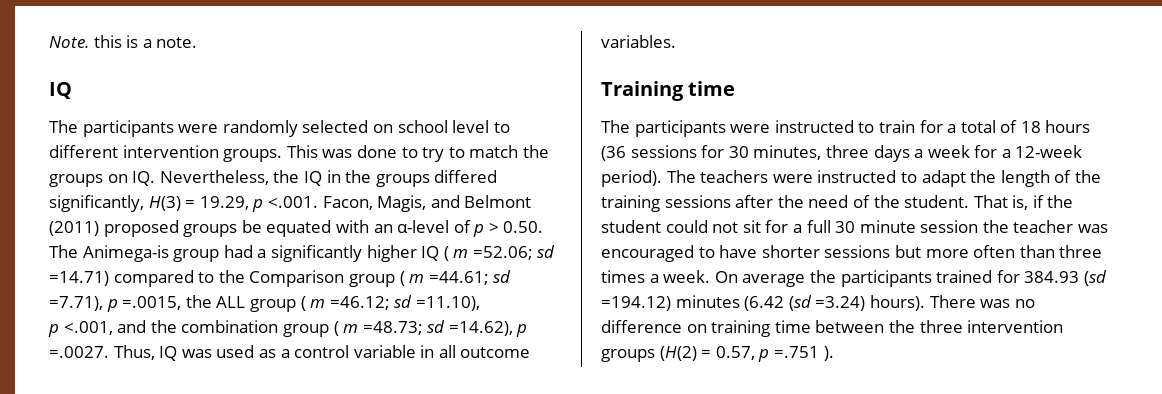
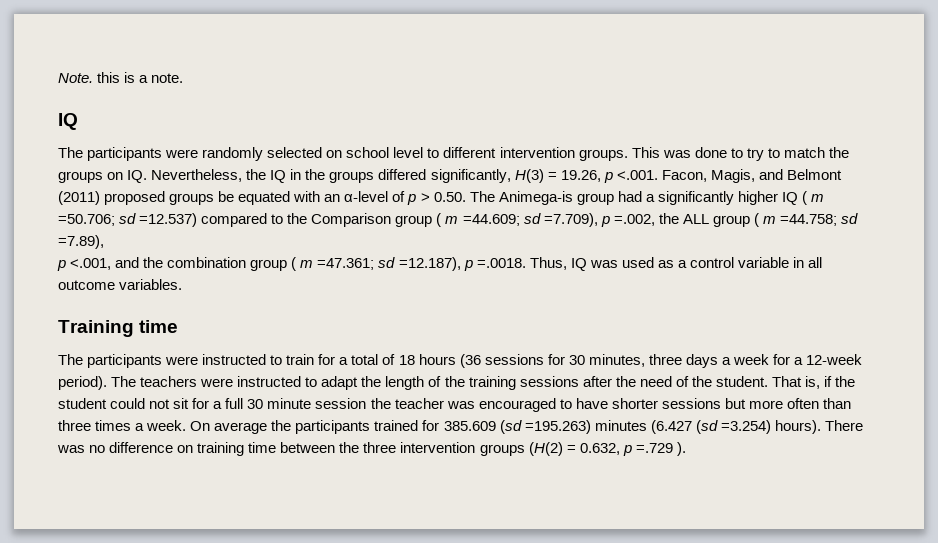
[199,196,249,210] 19.29, -> [560,170,601,182] 19.26,
[472,245,556,260] [49,271,109,286] =52.06; sd =14.71) -> [58,213,198,227] =50.706; sd =12.537)
[428,270,512,285] [49,296,182,312] =44.61; sd =7.71), p =.0015, -> [462,213,655,227] =44.609; sd =7.709), p =.002,
[329,295,480,311] =46.12; sd =11.10), -> [779,213,859,226] [58,235,104,249] =44.758; sd =7.89),
[362,320,528,337] [49,346,109,358] =48.73; sd =14.62), p =.0027. -> [317,257,526,271] =47.361; sd =12.187), p =.0018.
[1024,270,1107,286] [601,295,866,311] 384.93 (sd =194.12) minutes (6.42 (sd =3.24) -> [443,420,771,434] 385.609 (sd =195.263) minutes (6.427 (sd =3.254)
[715,346,819,362] 0.57, p =.751 -> [579,443,673,456] 0.632, p =.729

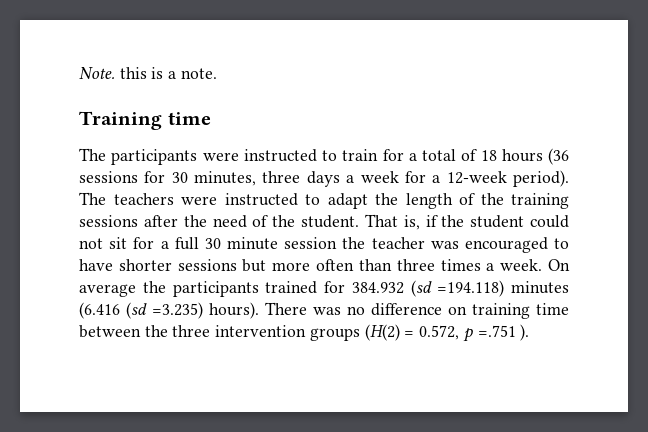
[58,113,78,130] [58,147,849,161] [58,169,842,183] [58,191,825,205] [58,213,859,227] [58,235,104,249] [57,257,823,271] [58,279,183,290] // IQ // The participants were randomly selected on school level to different intervention groups. This was done to try to match the groups on IQ. Nevertheless, the IQ in the groups differed significantly, H(3) = 19.26, p <.001. Facon, Magis, and Belmont (2011) proposed groups be equated with an α-level of p > 0.50. The Animega-is group had a significantly higher IQ ( m =50.706; sd =12.537) compared to the Comparison group ( m =44.609; sd =7.709), p =.002, the ALL group ( m =44.758; sd =7.89), // p <.001, and the combination group ( m =47.361; sd =12.187), p =.0018. Thus, IQ was used as a control variable in all outcome variables. -> (217, 73) none
[443,420,771,434] 385.609 (sd =195.263) minutes (6.427 (sd =3.254) -> [351,280,569,297] [79,302,203,319] 384.932 (sd =194.118) minutes (6.416 (sd =3.235)
[579,443,673,456] 0.632, p =.729 -> [419,325,516,342] 0.572, p =.751

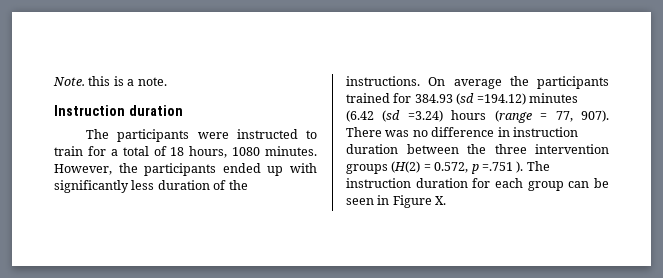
[79,111,211,130] Training time -> [54,105,183,116] Instruction duration
[501,148,569,165] [79,170,569,187] [79,192,569,209] [79,214,569,230] [79,237,570,253] [79,259,543,272] hours (36 sessions for 30 minutes, three days a week for a 12-week period). The teachers were instructed to adapt the length of the training sessions after the need of the student. That is, if the student could not sit for a full 30 minute session the teacher was encouraged to have shorter sessions but more often than three times a week. -> [189,146,317,158] [54,163,317,176] [54,180,248,193] [346,76,420,86] hours, 1080 minutes. However, the participants ended up with significantly less duration of the instructions.
[351,280,569,297] [79,302,259,319] 384.932 (sd =194.118) minutes (6.416 (sd =3.235) hours). -> [414,93,578,105] [346,110,609,123] 384.93 (sd =194.12) minutes (6.42 (sd =3.24) hours (range = 77, 907).
[448,303,569,319] on training time -> [497,127,578,137] [346,144,398,154] in instruction duration
(530, 332) none -> [526,161,550,171] [346,178,609,191] [346,195,447,208] The instruction duration for each group can be seen in Figure X.

